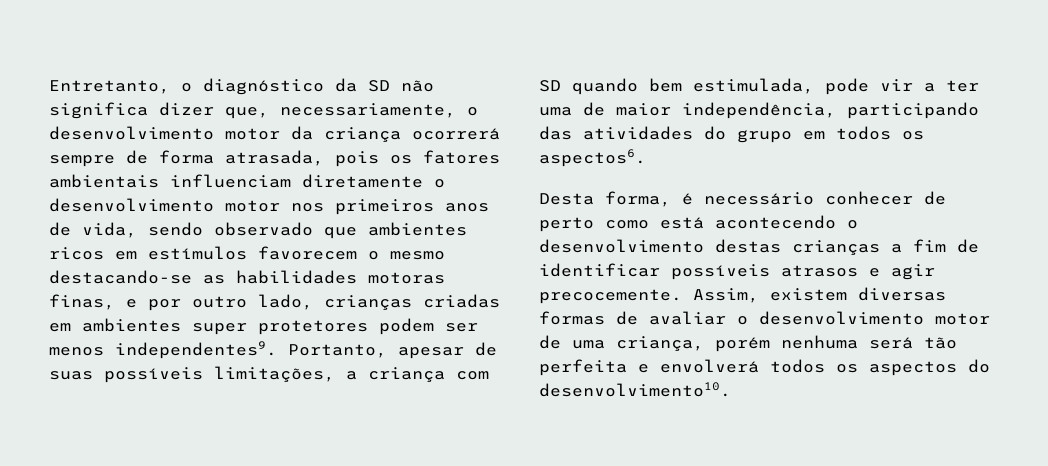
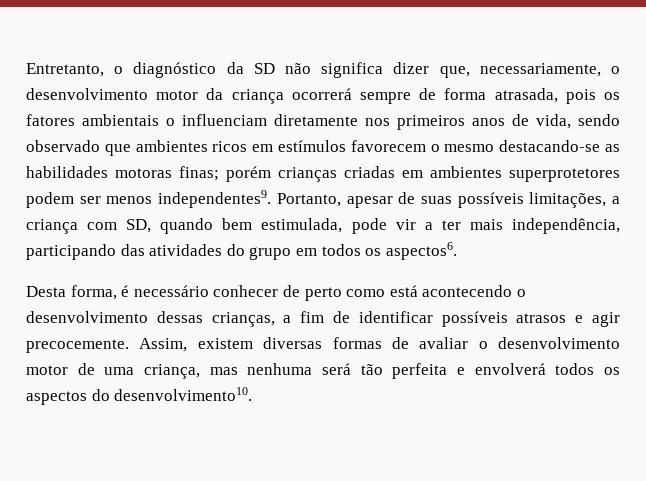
(159, 181) none -> [166,118,175,126] o
[434,179,445,188] [49,198,280,212] o desenvolvimento motor -> (358, 120) none
[49,294,313,311] finas, e por outro lado, -> [179,166,271,182] finas; porém
[192,320,368,335] super protetores -> [509,168,620,182] superprotetores
[539,80,561,92] SD -> [126,219,152,233] SD,
[539,102,671,116] uma de maior -> [469,219,503,230] mais
[715,239,880,256] destas crianças -> [156,311,275,327] dessas crianças,
[715,337,770,352] porém -> [209,367,238,375] mas

